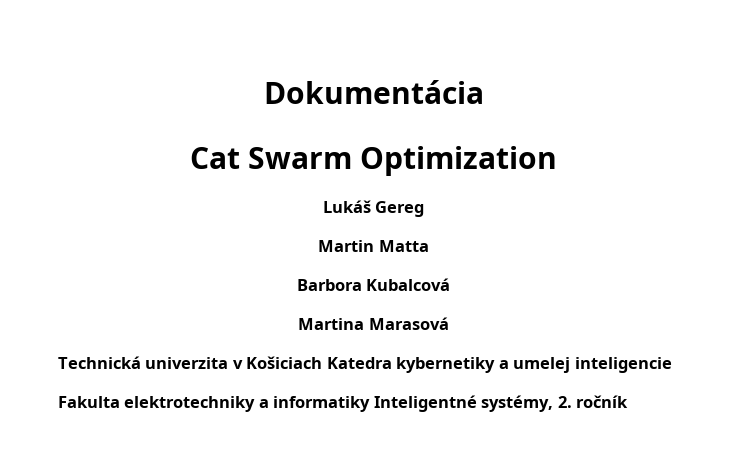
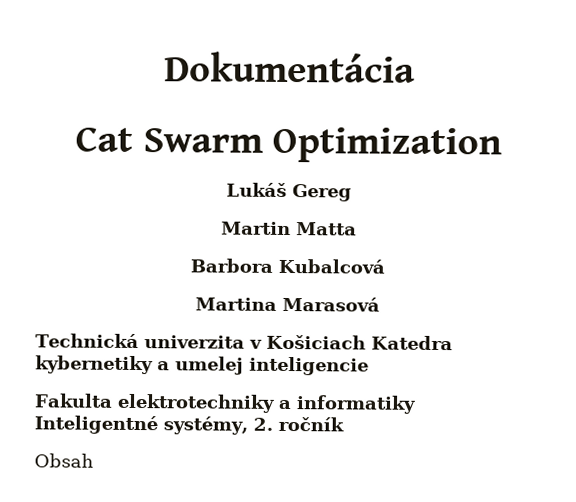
(629, 401) none -> [34,453,94,468] // Obsah

